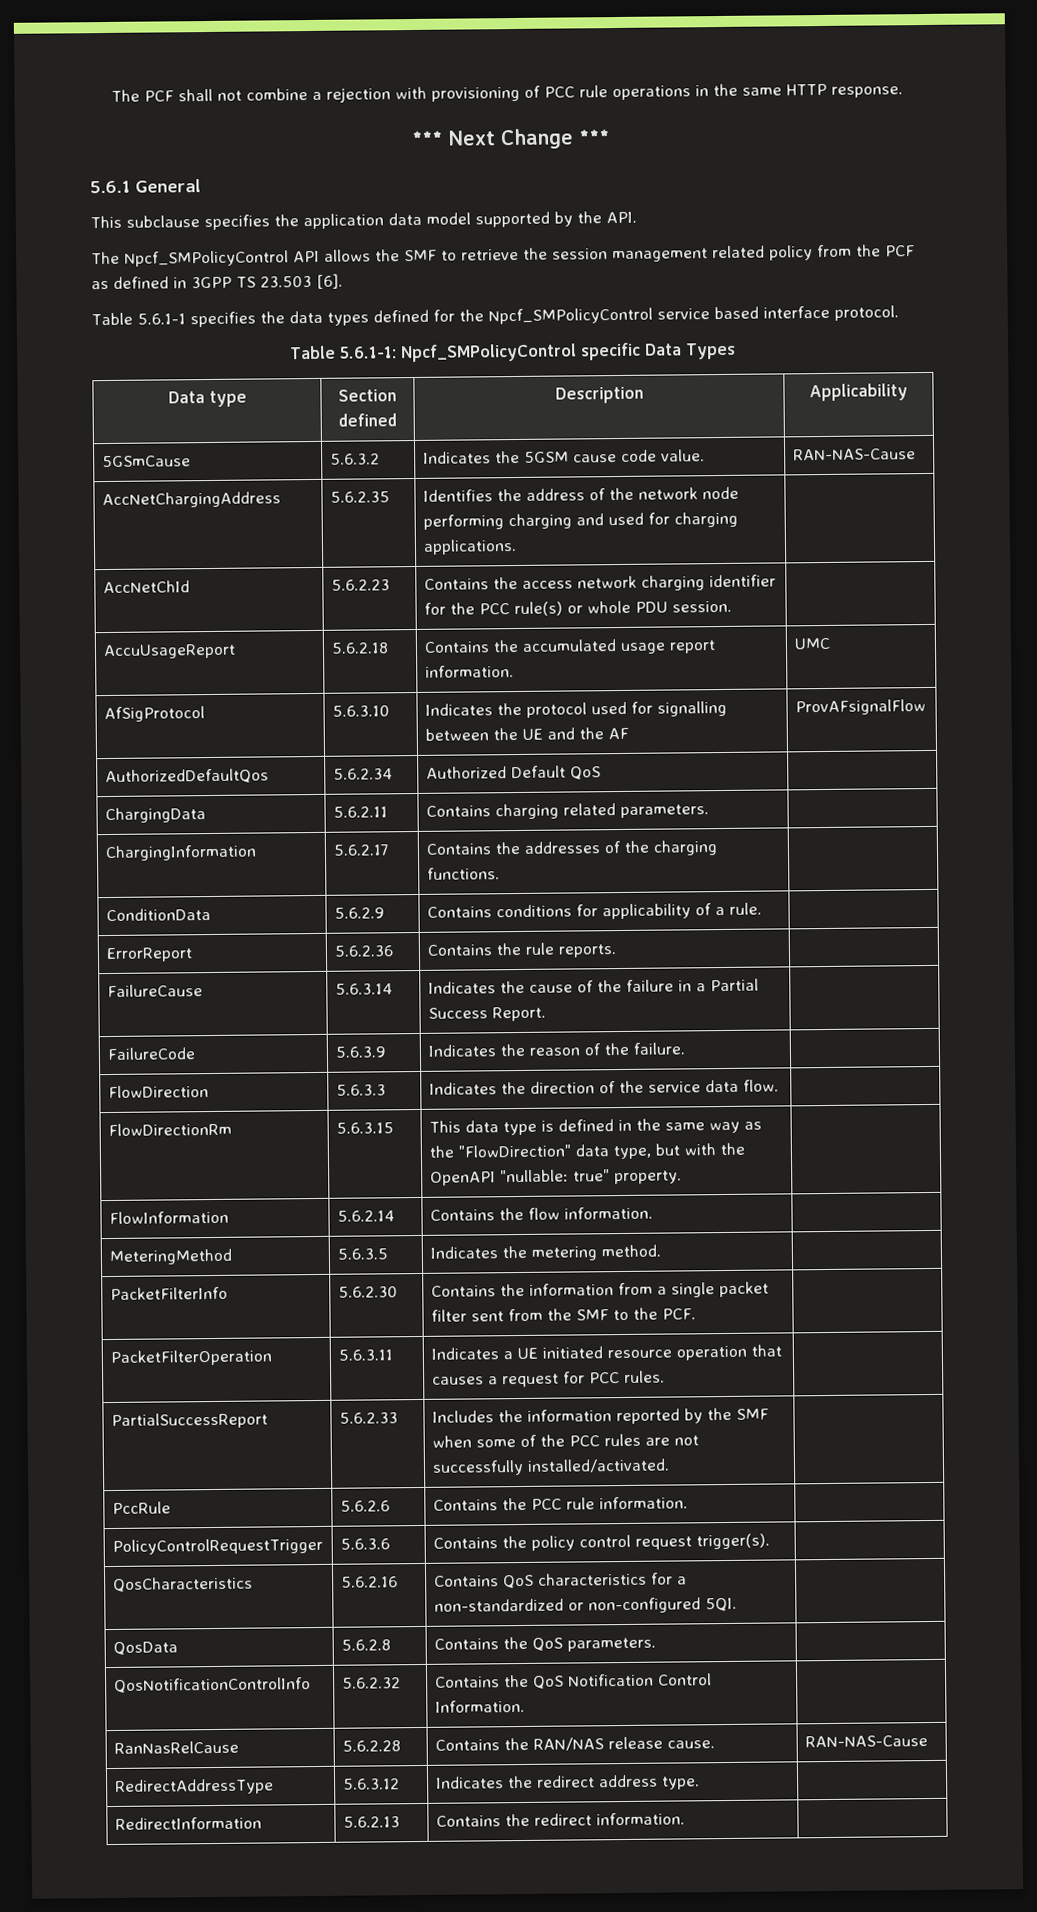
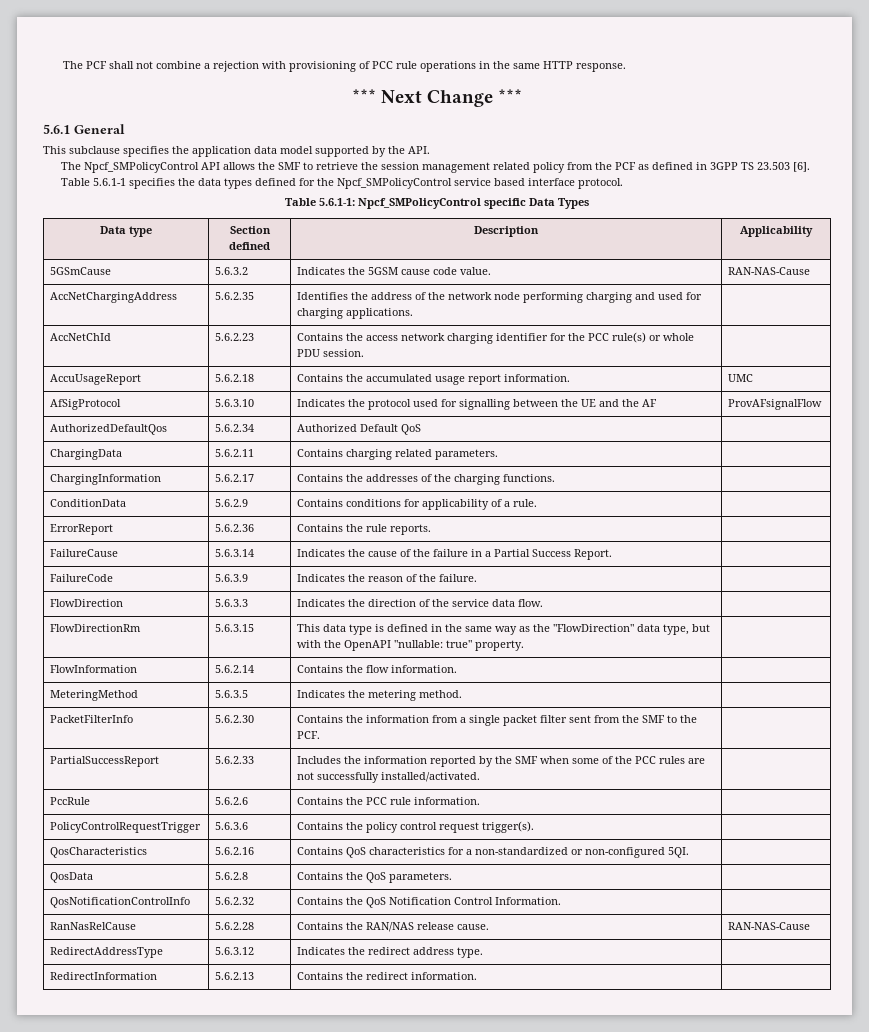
[109,1349,272,1367] [337,1349,393,1361] [430,1344,782,1361] [431,1370,665,1388] // PacketFilterOperation | 5.6.3.11 | Indicates a UE initiated resource operation that causes a request for PCC rules. | -> (321, 735) none

